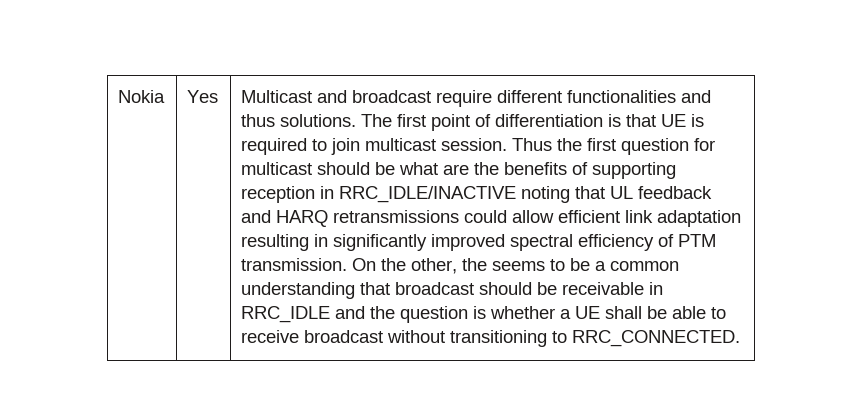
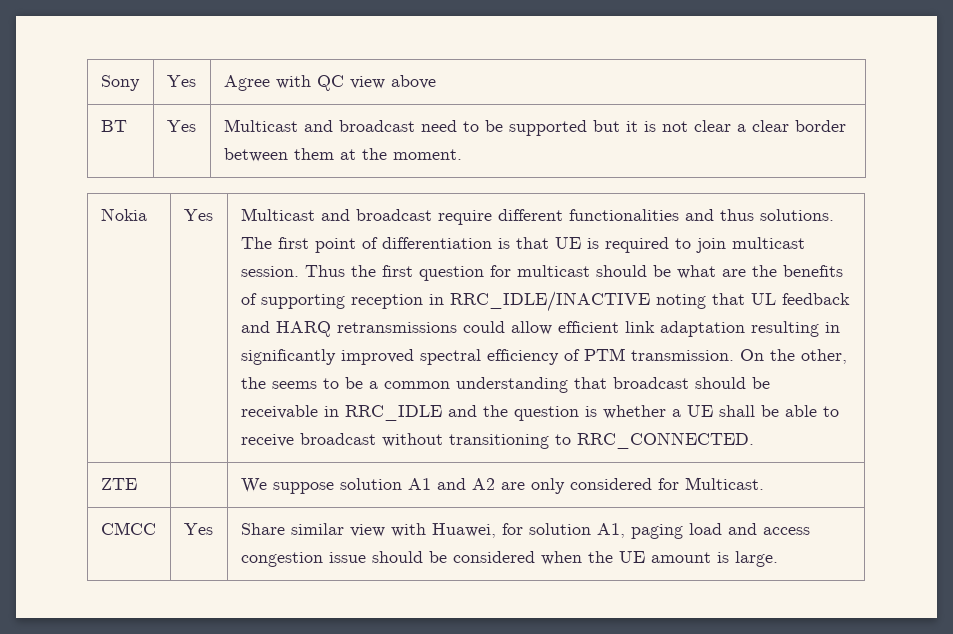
(118, 96) none -> [100,75,140,91] [166,75,196,87] [223,75,436,91] [100,120,127,132] [166,120,196,132] [223,119,846,136] [223,148,462,162] Sony | Yes | Agree with QC view above // BT | Yes | Multicast and broadcast need to be supported but it is not clear a clear border between them at the moment. //
(741, 338) none -> [100,478,137,490] [240,477,764,494] [100,522,156,535] [183,523,213,535] [240,523,810,539] [240,551,778,567] // ZTE | | We suppose solution A1 and A2 are only considered for Multicast. // CMCC | Yes | Share similar view with Huawei, for solution A1, paging load and access congestion issue should be considered when the UE amount is large.

